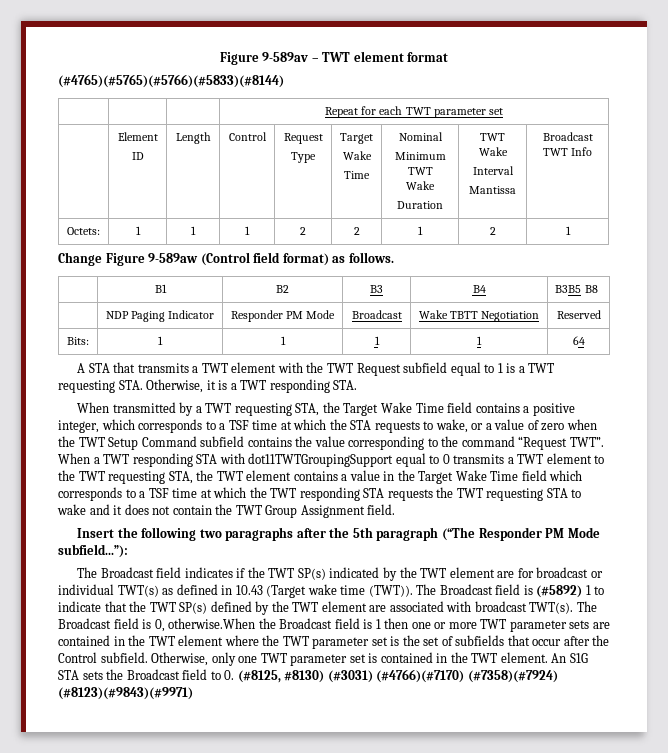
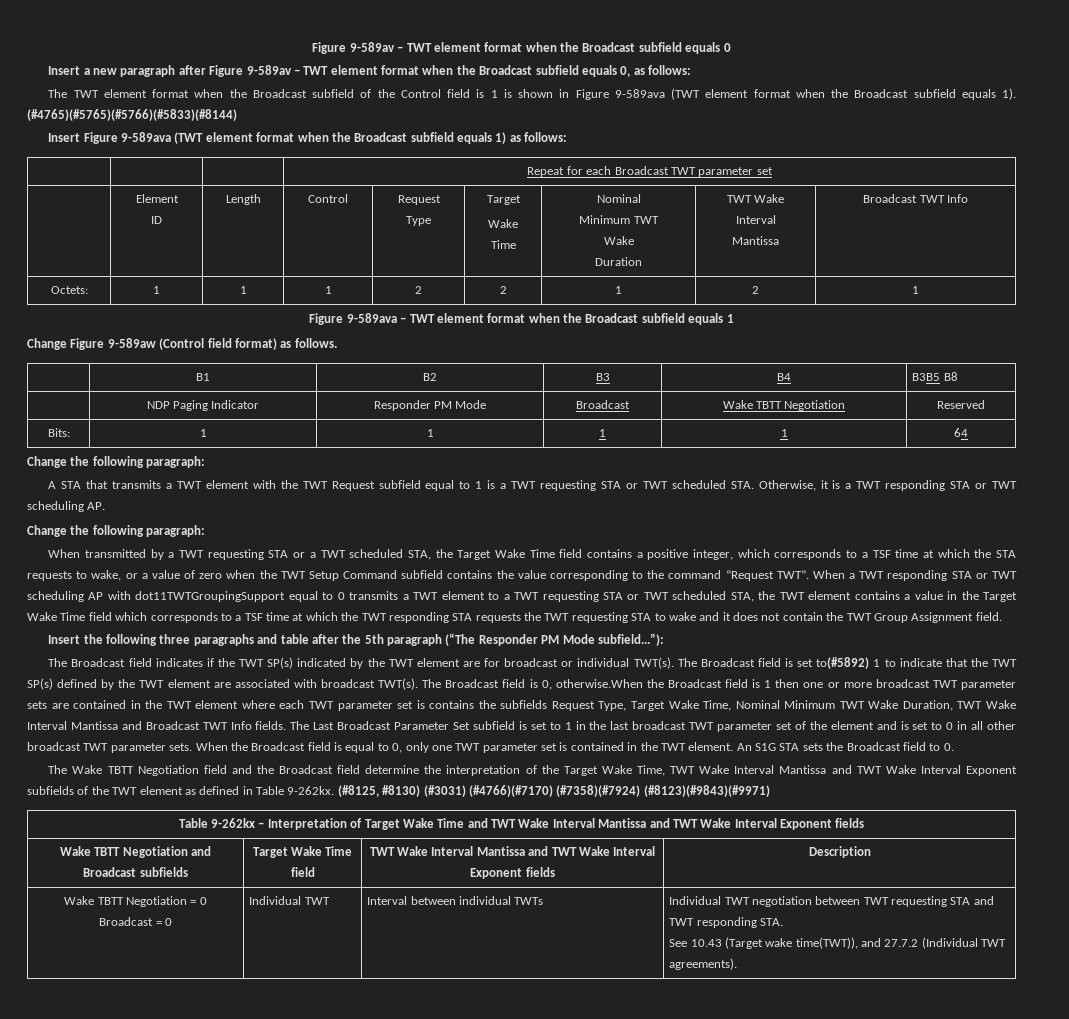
[219,51,449,65] [58,74,284,88] Figure 9-589av – TWT element format // (#4765)(#5765)(#5766)(#5833)(#8144) -> [312,42,731,54] [48,65,692,77] [48,88,1016,100] [27,109,237,121] [48,132,568,144] Figure 9-589av – TWT element format when the Broadcast subfield equals 0 // Insert a new paragraph after Figure 9-589av – TWT element format when the Broadcast subfield equals 0, as follows: // The TWT element format when the Broadcast subfield of the Control field is 1 is shown in Figure 9-589ava (TWT element format when the Broadcast subfield equals 1). (#4765)(#5765)(#5766)(#5833)(#8144) // Insert Figure 9-589ava (TWT element format when the Broadcast subfield equals 1) as follows:
(403, 110) none -> [614,166,669,175] Broadcast
(571, 230) none -> [309,313,734,325] // Figure 9-589ava – TWT element format when the Broadcast subfield equals 1
(585, 340) none -> [27,456,206,468] // Change the following paragraph:
(115, 386) none -> [600,480,726,489] STA or TWT scheduled
[333,380,358,390] STA. -> [950,481,1018,489] [27,501,106,512] [27,525,206,537] STA or TWT scheduling AP. // Change the following paragraph:
(292, 409) none -> [268,549,404,558] STA or a TWT scheduled
(218, 459) none -> [975,571,1018,579] [27,591,104,602] or TWT scheduling AP
[58,470,166,484] the TWT requesting -> [503,591,727,602] a TWT requesting STA or TWT scheduled
[199,527,294,541] two paragraphs -> [159,634,309,646] three paragraphs and table
[117,584,583,598] TWT(s) as defined in 10.43 (Target wake time (TWT)). The Broadcast field is (#5892) -> [633,657,870,669] TWT(s). The Broadcast field is set to(#5892)
(477, 625) none -> [875,679,930,688] broadcast
[262,635,610,649] [58,652,209,666] the TWT parameter set is the set of subfields that occur after the Control subfield. Otherwise, -> [279,700,1016,711] [27,721,1016,732] [27,742,403,753] each TWT parameter set is contains the subfields Request Type, Target Wake Time, Nominal Minimum TWT Wake Duration, TWT Wake Interval Mantissa and Broadcast TWT Info fields. The Last Broadcast Parameter Set subfield is set to 1 in the last broadcast TWT parameter set of the element and is set to 0 in all other broadcast TWT parameter sets. When the Broadcast field is equal to 0,
(235, 675) none -> [48,765,1018,776] [27,786,335,795] // The Wake TBTT Negotiation field and the Broadcast field determine the interpretation of the Target Wake Time, TWT Wake Interval Mantissa and TWT Wake Interval Exponent subfields of the TWT element as defined in Table 9-262kx.
(193, 693) none -> [178,818,865,830] [59,846,212,858] [83,867,188,877] [252,846,353,858] [290,867,315,877] [369,846,656,856] [470,867,555,879] [808,846,871,858] [64,896,207,907] [99,917,172,926] [249,896,330,905] [367,896,544,905] [669,896,994,907] [669,917,783,928] [669,937,1007,949] [669,958,738,970] // Table 9-262kx – Interpretation of Target Wake Time and TWT Wake Interval Mantissa and TWT Wake Interval Exponent fields // Wake TBTT Negotiation and Broadcast subfields | Target Wake Time field | TWT Wake Interval Mantissa and TWT Wake Interval Exponent fields | Description // Wake TBTT Negotiation = 0 // Broadcast = 0 | Individual TWT | Interval between individual TWTs | Individual TWT negotiation between TWT requesting STA and TWT responding STA. // See 10.43 (Target wake time(TWT)), and 27.7.2 (Individual TWT agreements).

